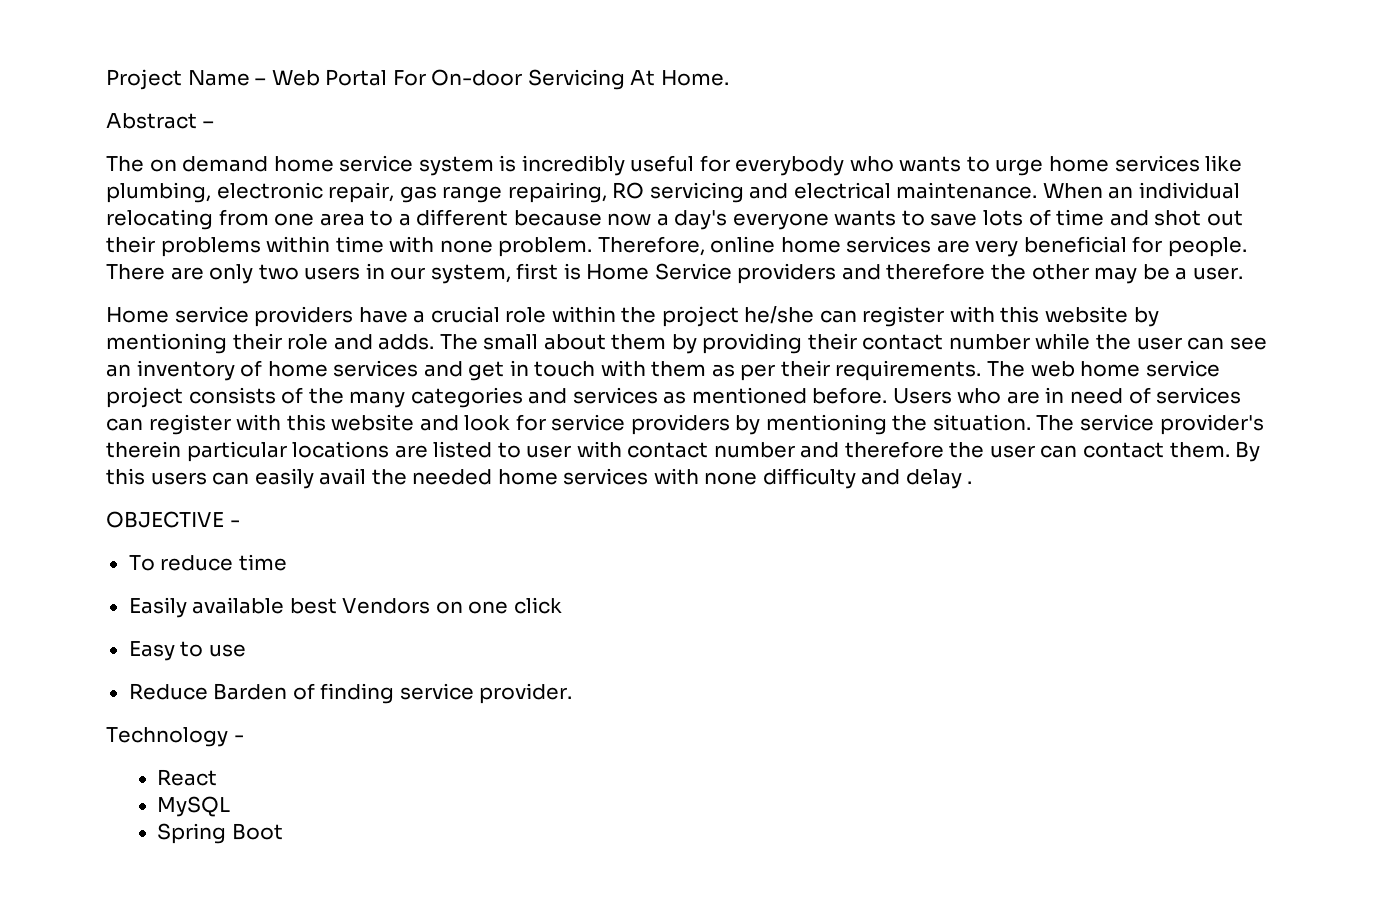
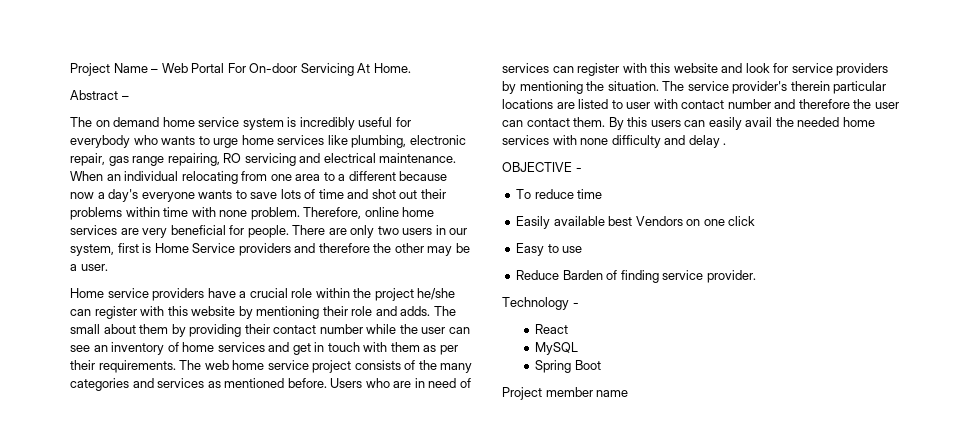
(283, 831) none -> [502,387,629,400] // Project member name

